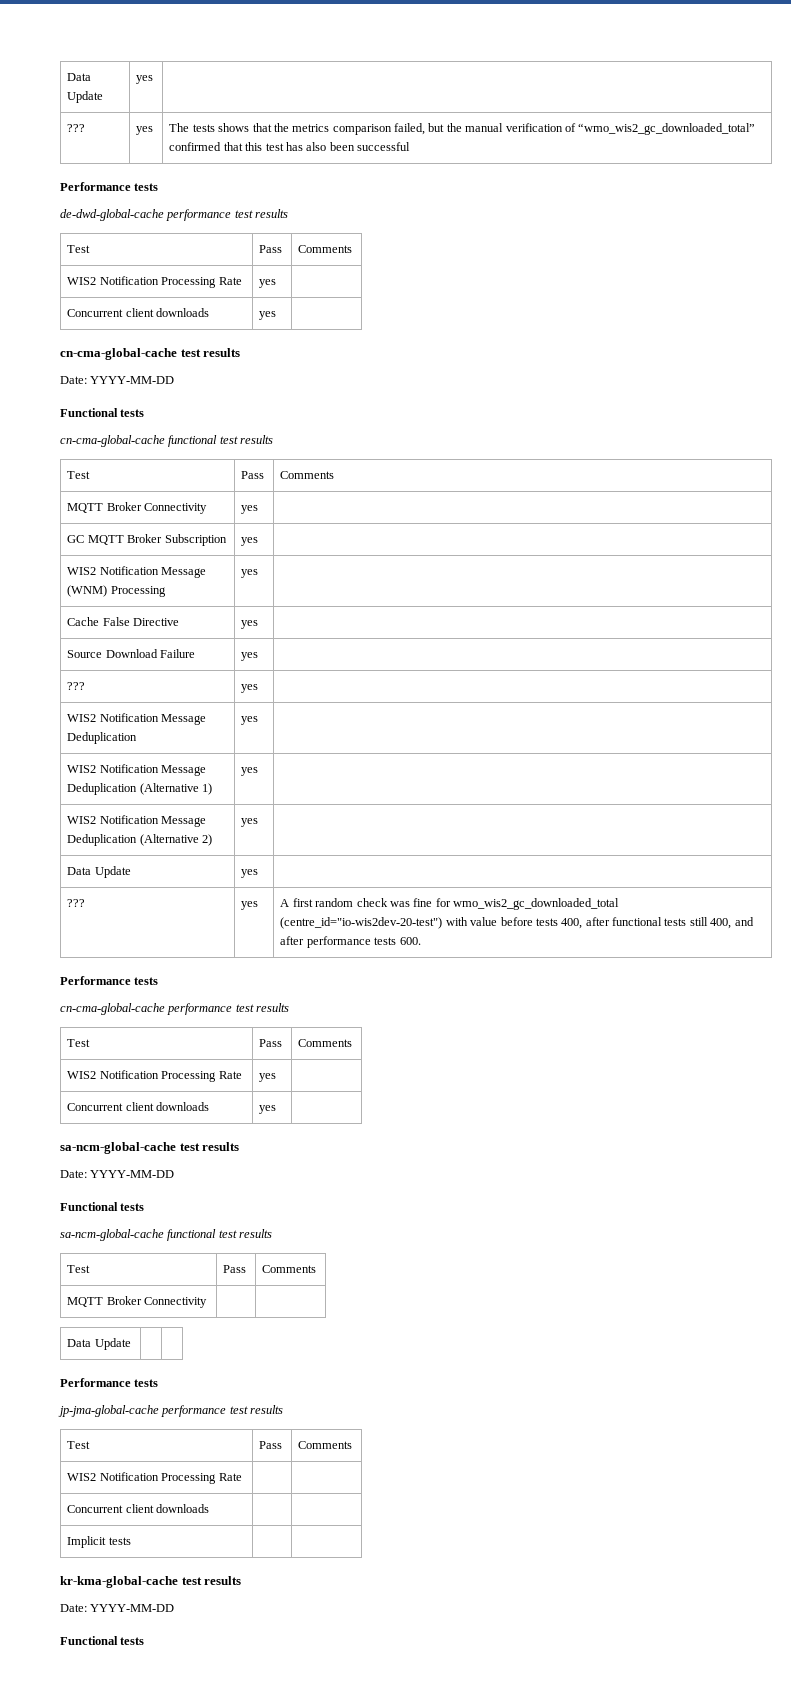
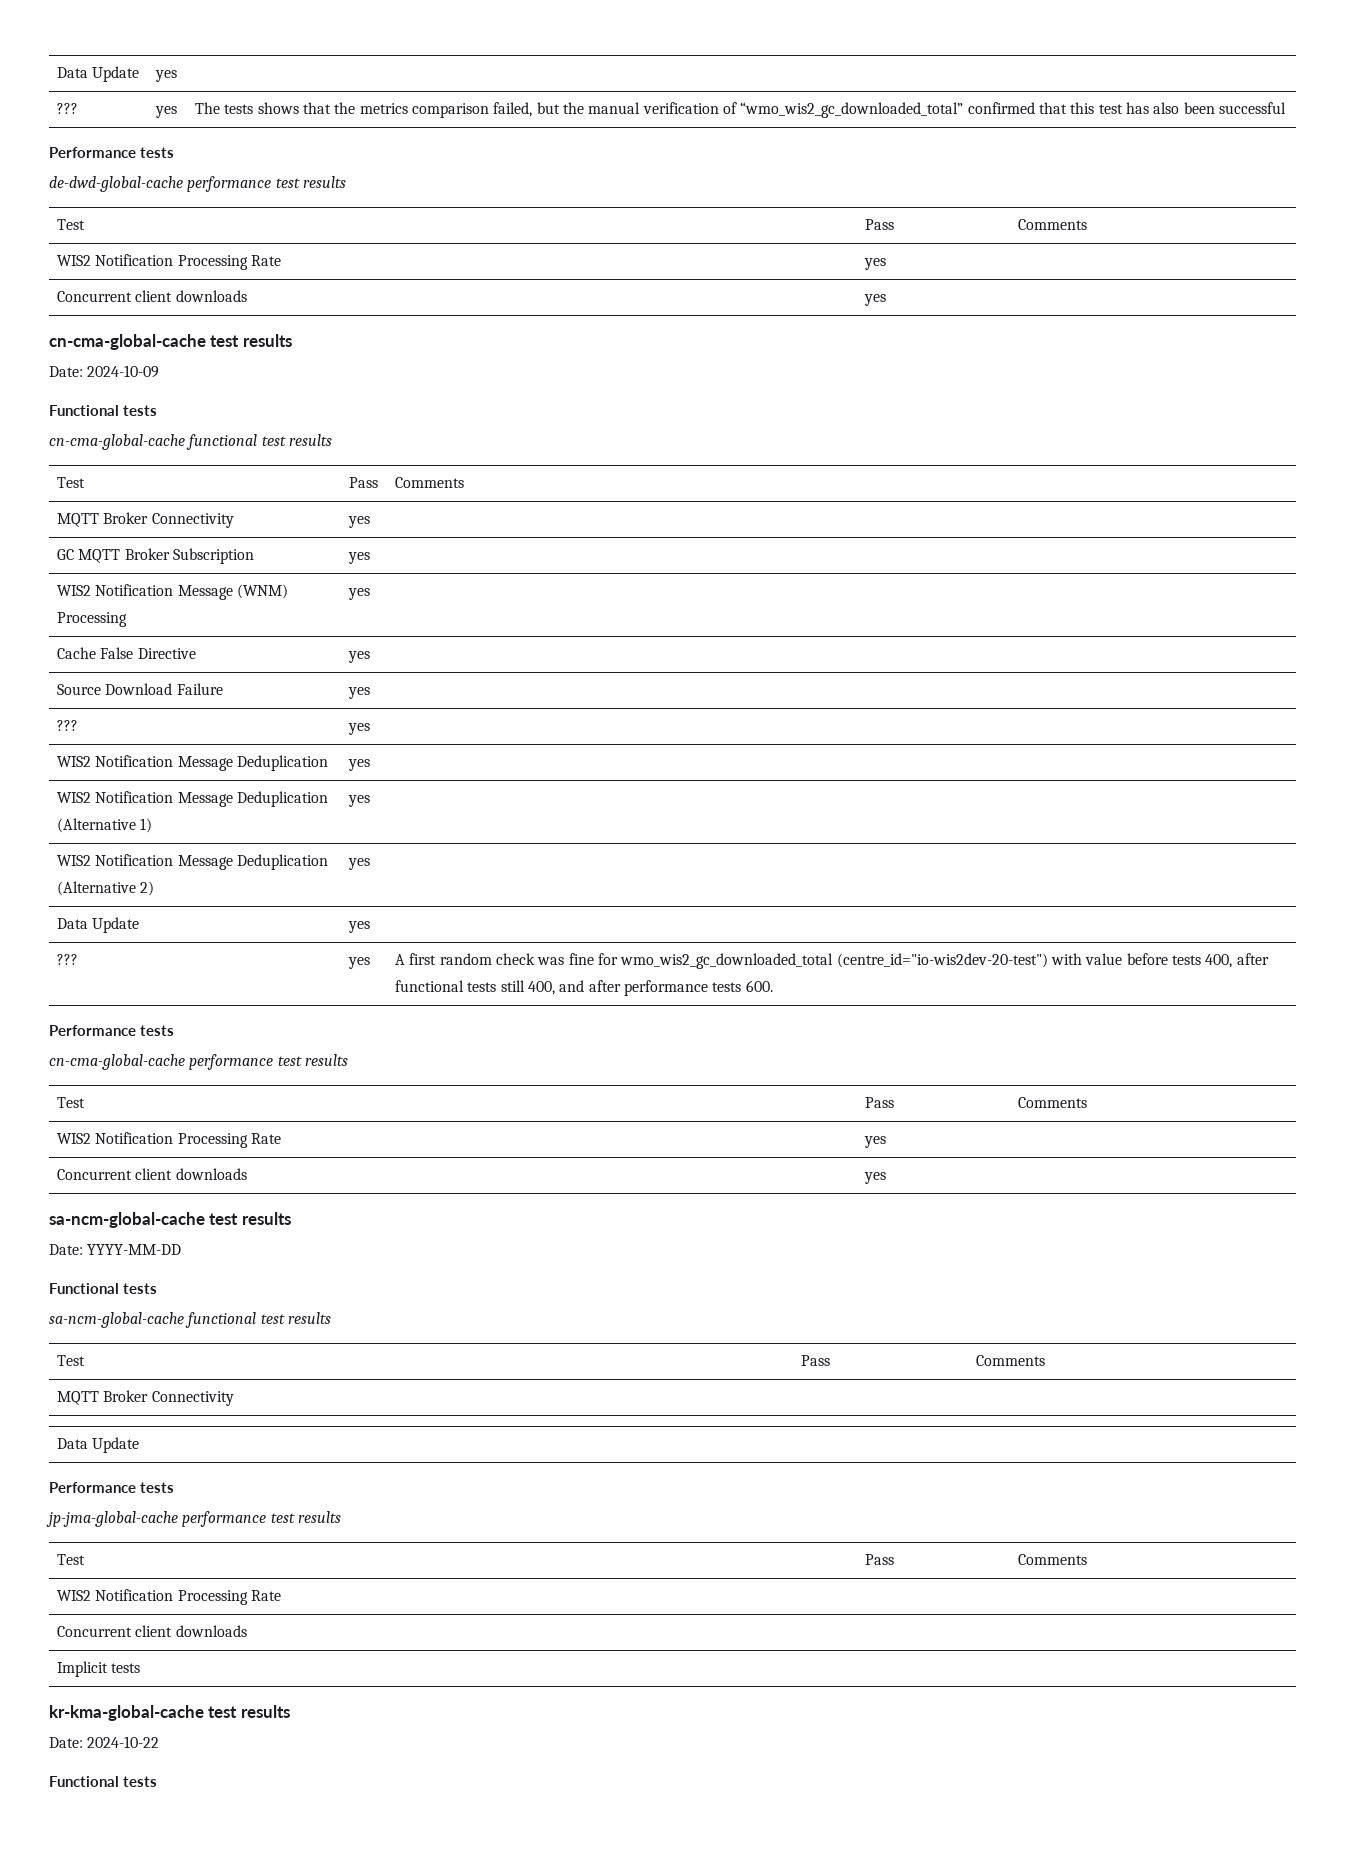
[90,376,175,384] YYYY-MM-DD -> [87,365,160,378] 2024-10-09
[90,1604,175,1612] YYYY-MM-DD -> [87,1736,160,1748] 2024-10-22

